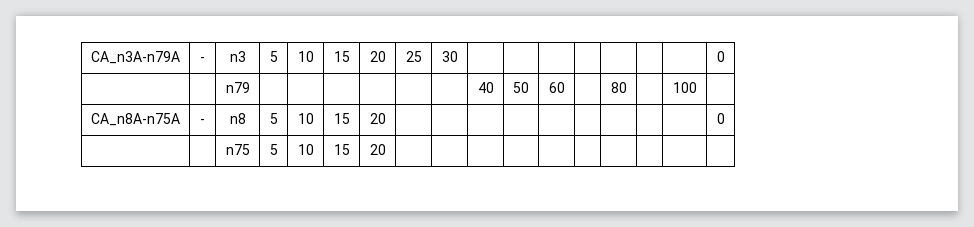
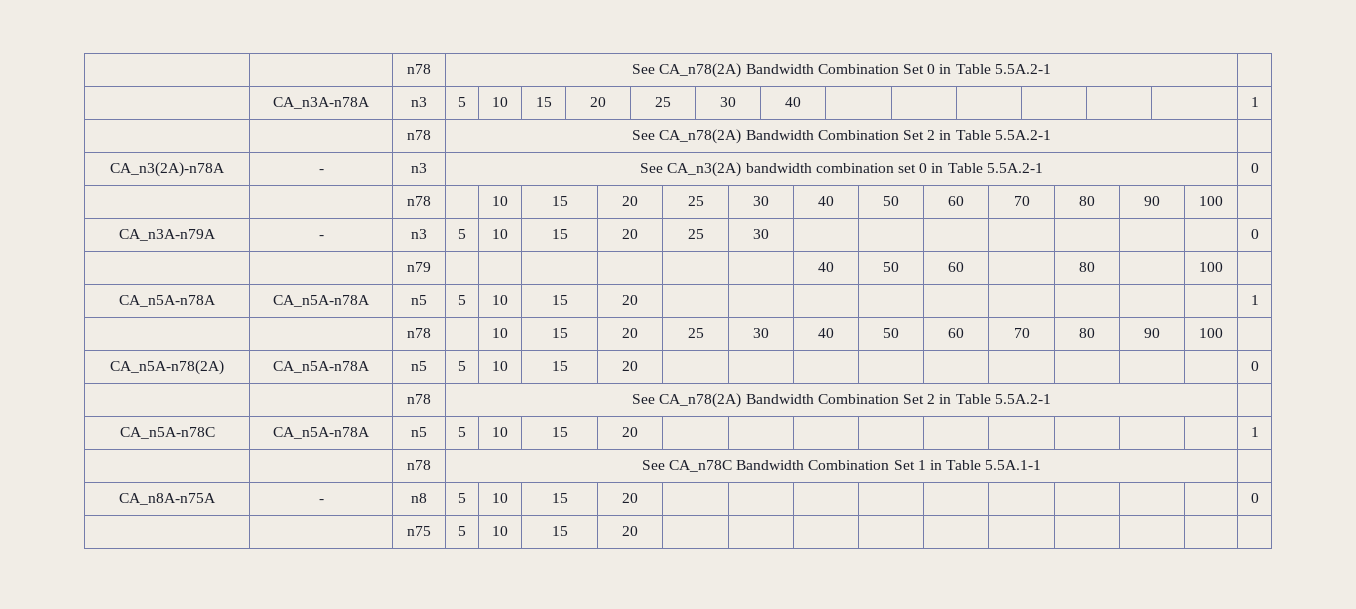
(91, 57) none -> [407,64,431,74] [632,63,1051,78] [273,97,370,109] [411,97,427,107] [458,97,466,107] [492,97,508,107] [535,97,552,107] [590,97,606,107] [655,97,671,107] [720,97,736,107] [785,97,801,107] [1250,97,1259,107] [407,130,431,140] [632,129,1051,144] [110,162,225,177] [318,169,324,173] [411,163,427,173] [640,162,1043,177] [1250,163,1259,173] [407,196,431,206] [492,196,508,206] [551,196,568,206] [622,196,638,206] [687,196,704,206] [753,196,769,206] [818,196,834,206] [883,196,899,206] [948,196,964,206] [1013,196,1030,206] [1079,196,1095,206] [1144,196,1160,206] [1199,196,1223,206] | | n78 | See CA_n78(2A) Bandwidth Combination Set 0 in Table 5.5A.2-1 | // | CA_n3A-n78A | n3 | 5 | 10 | 15 | 20 | 25 | 30 | 40 | | | | | | | 1 // | | n78 | See CA_n78(2A) Bandwidth Combination Set 2 in Table 5.5A.2-1 | // CA_n3(2A)-n78A | - | n3 | See CA_n3(2A) bandwidth combination set 0 in Table 5.5A.2-1 | 0 // | | n78 | | 10 | 15 | 20 | 25 | 30 | 40 | 50 | 60 | 70 | 80 | 90 | 100 | //
(697, 87) none -> [119,295,216,307] [273,295,370,307] [411,295,427,305] [458,295,466,305] [492,295,508,305] [551,295,568,305] [622,295,638,305] [1250,295,1259,305] [407,328,431,338] [492,328,508,338] [551,328,568,338] [622,328,638,338] [687,328,704,338] [753,328,769,338] [818,328,834,338] [883,328,899,338] [948,328,964,338] [1013,328,1030,338] [1079,328,1095,338] [1144,328,1160,338] [1199,328,1223,338] [110,360,224,375] [273,361,370,373] [411,361,427,371] [458,361,466,371] [492,361,508,371] [551,361,568,371] [622,361,638,371] [1250,361,1259,371] [407,394,431,404] [632,393,1051,408] [119,427,215,439] [273,427,370,439] [411,427,427,437] [458,427,466,437] [492,427,508,437] [551,427,568,437] [622,427,638,437] [1250,427,1259,437] [407,460,431,470] [641,460,1042,472] // CA_n5A-n78A | CA_n5A-n78A | n5 | 5 | 10 | 15 | 20 | | | | | | | | | | 1 // | | n78 | | 10 | 15 | 20 | 25 | 30 | 40 | 50 | 60 | 70 | 80 | 90 | 100 | // CA_n5A-n78(2A) | CA_n5A-n78A | n5 | 5 | 10 | 15 | 20 | | | | | | | | | | 0 // | | n78 | See CA_n78(2A) Bandwidth Combination Set 2 in Table 5.5A.2-1 | // CA_n5A-n78C | CA_n5A-n78A | n5 | 5 | 10 | 15 | 20 | | | | | | | | | | 1 // | | n78 | See CA_n78C Bandwidth Combination Set 1 in Table 5.5A.1-1 |

